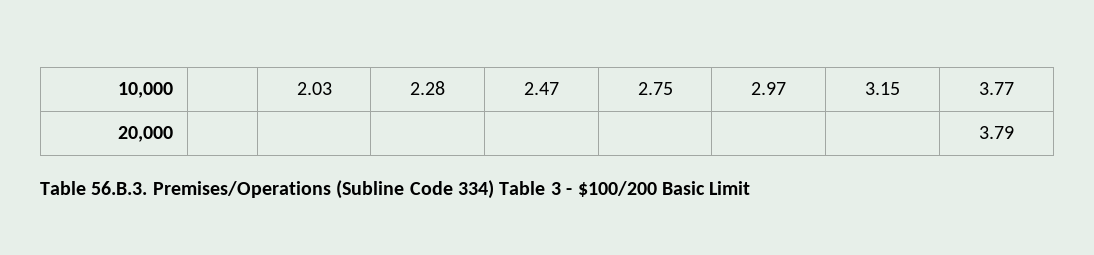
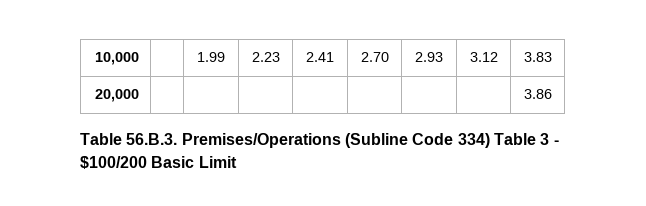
[296,82,332,95] [410,81,445,95] [524,82,559,95] [637,82,673,95] [751,82,786,95] [865,82,900,95] [979,82,1014,95] 2.03 | 2.28 | 2.47 | 2.75 | 2.97 | 3.15 | 3.77 -> [197,52,225,62] [251,52,280,62] [306,52,334,62] [360,52,389,62] [415,52,443,62] [469,52,498,62] [523,52,552,62] 1.99 | 2.23 | 2.41 | 2.70 | 2.93 | 3.12 | 3.83
[979,126,1014,139] 3.79 -> [523,89,552,99] 3.86

